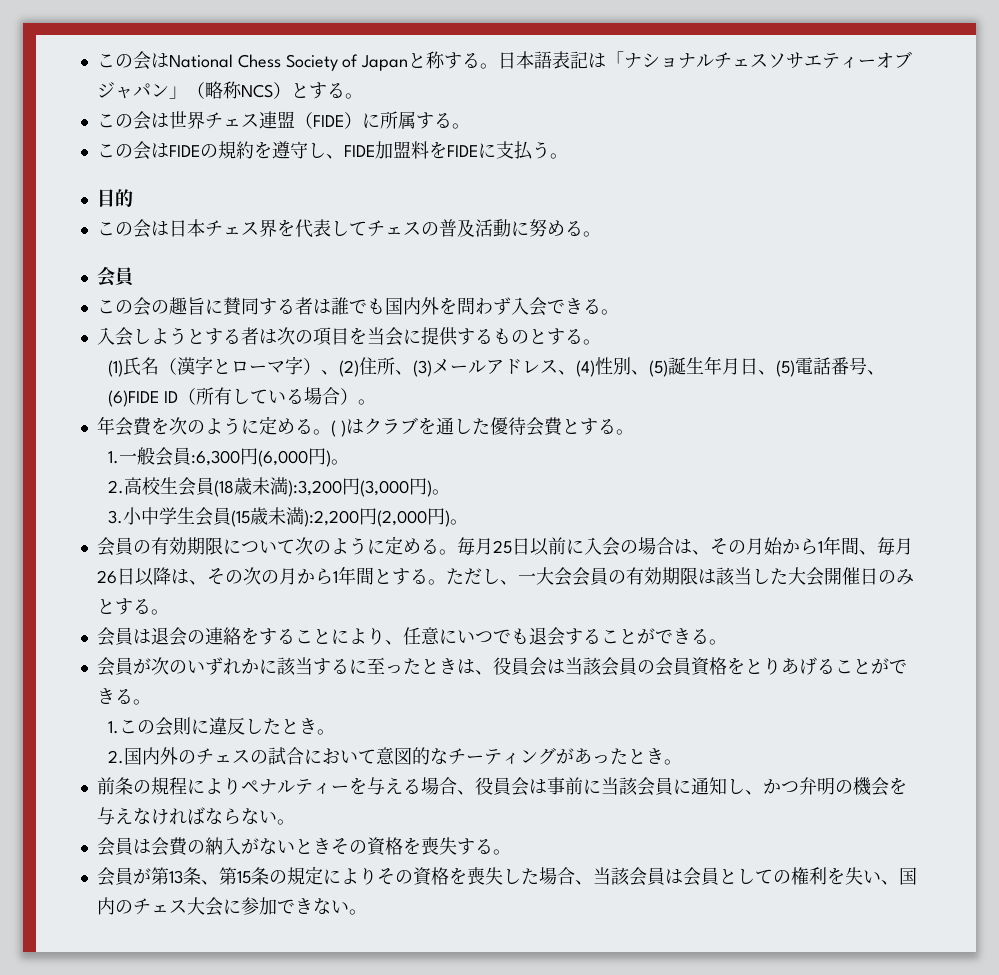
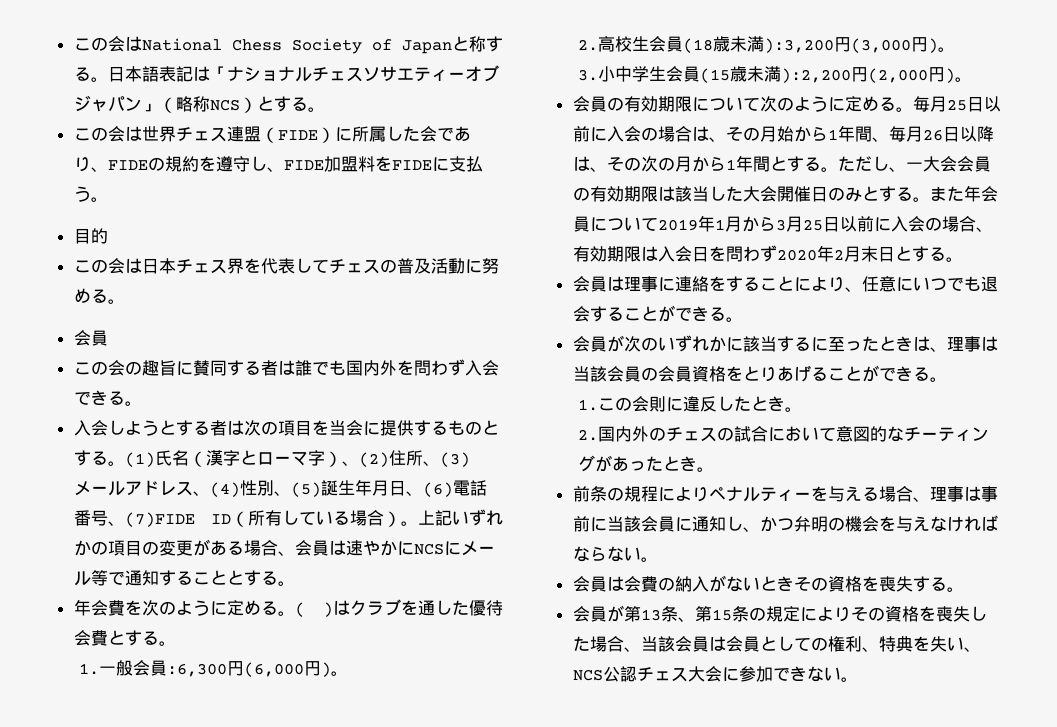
[415,112,470,129] [96,141,169,160] する。 // この会は -> [385,126,471,142] [73,157,108,172] した会であり、
(601, 342) // -> (125, 463) none
[776,360,796,377] (5) -> [422,482,453,497] (6)
[108,390,160,407] (6)FIDE -> [124,512,195,527] (7)FIDE
(377, 402) none -> [418,509,503,526] [73,539,495,556] [73,570,295,586] 上記いずれかの項目の変更がある場合、会員は速やかにNCSにメール等で通知することとする。
[96,627,205,646] // 会員は退会の -> [929,185,998,202] [572,215,993,232] [572,245,963,262] [572,276,675,292] また年会員について2019年1月から3月25日以前に入会の場合、有効期限は入会日を問わず2020年2月末日とする。 // 会員は理事に
[492,657,547,676] 役員会 -> [946,336,981,352] 理事
[474,777,529,796] 役員会 -> [929,486,964,502] 理事
(827, 876) none -> [861,636,913,652] 、特典
[898,867,917,885] [96,897,133,915] 国内の -> [572,666,637,682] NCS公認

